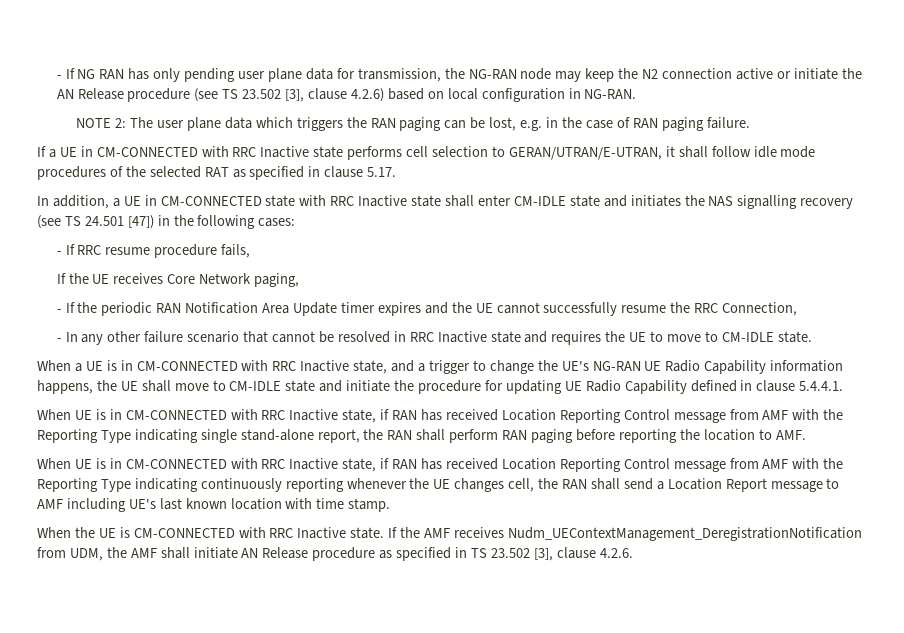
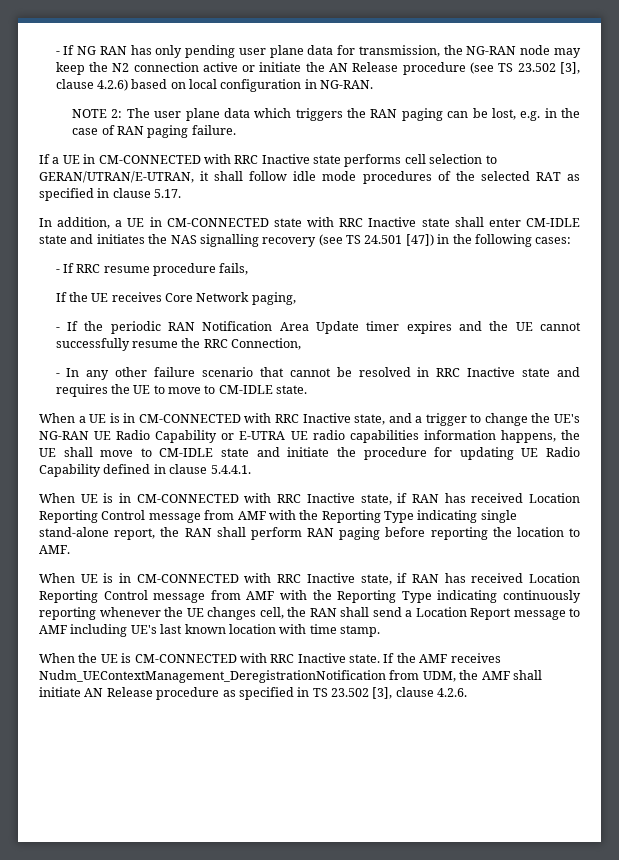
(767, 367) none -> [221,430,419,443] or E-UTRA UE radio capabilities

